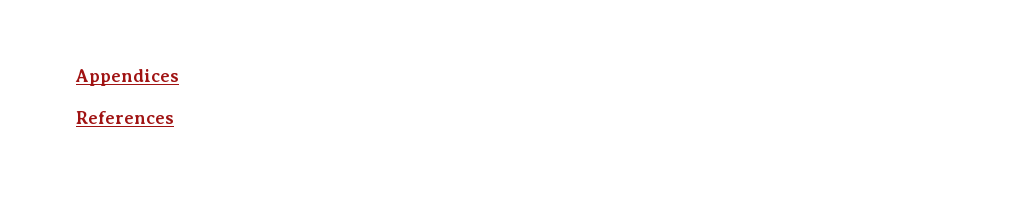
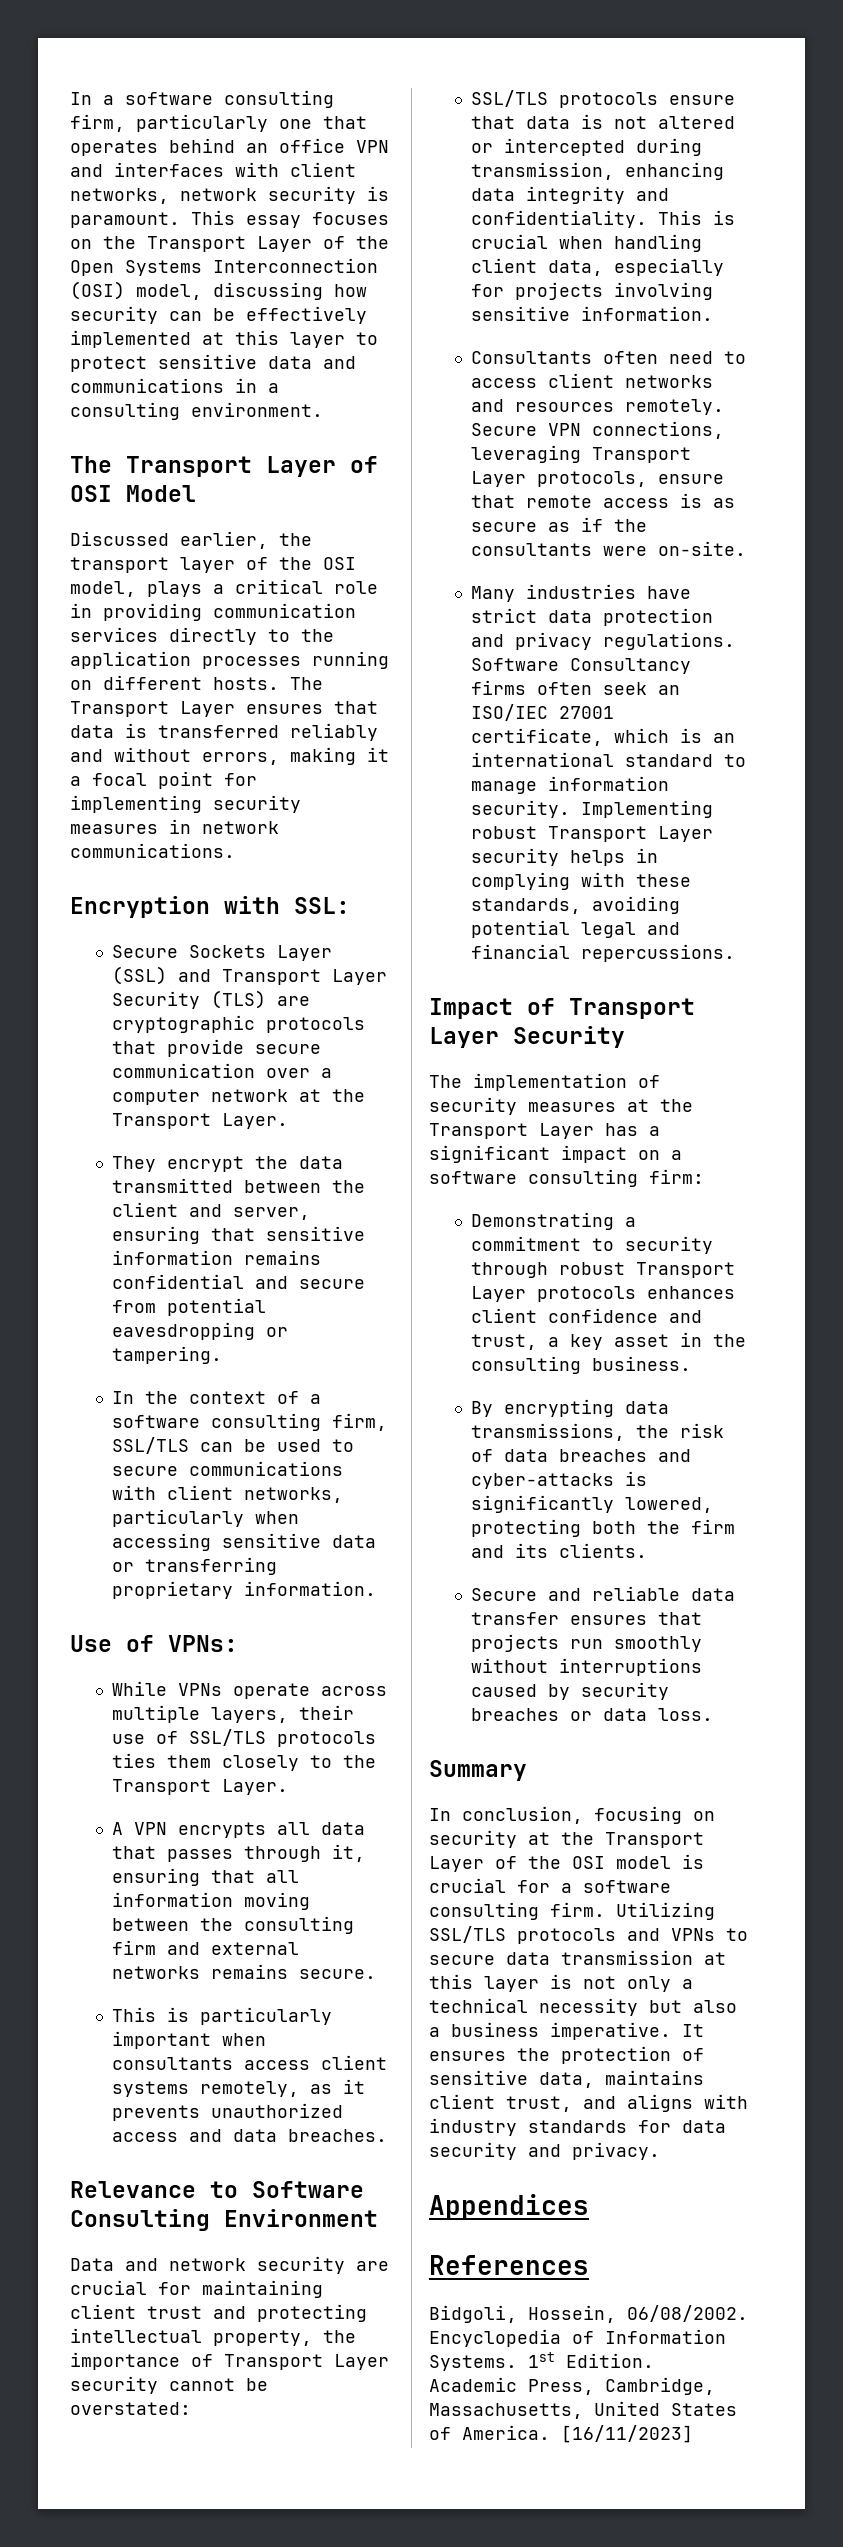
[75,69,179,86] [76,111,174,124] Appendices // References -> [70,90,334,108] [70,114,367,132] [70,138,389,156] [70,162,356,177] [70,186,389,204] [70,210,389,228] [70,236,389,252] [70,258,378,276] [70,281,367,300] [70,306,367,324] [70,330,378,348] [70,354,356,372] [70,378,279,393] [70,402,323,420] [70,456,378,477] [70,485,196,502] [70,531,312,549] [70,557,356,573] [70,579,378,597] [70,603,356,621] [70,627,334,645] [70,651,389,669] [70,675,323,690] [70,701,378,717] [70,723,378,741] [70,747,389,765] [70,771,257,789] [70,795,301,813] [70,819,279,834] [70,843,235,858] [70,896,350,918] [112,945,333,961] [112,966,388,985] [112,990,311,1009] [112,1015,366,1033] [112,1039,322,1057] [112,1063,333,1078] [112,1089,366,1105] [112,1113,289,1129] [112,1156,344,1172] [112,1178,366,1193] [112,1202,311,1220] [112,1226,366,1244] [112,1250,322,1265] [112,1274,366,1289] [112,1298,267,1316] [112,1322,289,1340] [112,1346,223,1364] [112,1391,322,1404] [112,1413,388,1431] [112,1437,355,1454] [112,1461,344,1476] [112,1485,344,1503] [112,1509,300,1527] [112,1533,377,1551] [112,1557,278,1575] [112,1581,377,1599] [70,1635,238,1652] [112,1681,388,1699] [112,1705,355,1723] [112,1729,377,1747] [112,1753,377,1771] [112,1779,289,1795] [112,1822,366,1838] [112,1844,366,1862] [112,1868,300,1886] [112,1892,311,1910] [112,1916,355,1934] [112,1940,300,1955] [112,1964,377,1979] [112,2007,333,2025] [112,2031,267,2049] [112,2055,388,2070] [112,2079,366,2097] [112,2103,344,2121] [112,2129,388,2142] [70,2181,364,2198] [70,2209,378,2231] [70,2256,389,2274] [70,2280,323,2298] [70,2304,367,2322] [70,2328,356,2346] [70,2352,389,2370] [70,2376,268,2394] [70,2402,191,2415] [471,90,736,108] [471,114,736,129] [471,138,703,156] [471,162,725,180] [471,186,670,204] [471,210,736,228] [471,234,703,252] [471,258,725,276] [471,282,714,300] [471,306,714,321] [471,351,747,364] [471,373,714,388] [471,399,725,415] [471,421,725,439] [471,445,692,463] [471,471,725,487] [471,493,736,508] [471,517,648,532] [471,541,747,556] [471,584,692,602] [471,608,714,626] [471,632,736,650] [471,658,692,674] [471,680,681,695] [471,704,615,721] [471,728,736,746] [471,752,747,767] [471,776,670,794] [471,800,714,818] [471,826,714,842] [471,848,659,866] [471,872,692,890] [471,896,681,914] [471,920,681,938] [471,944,736,962] [429,998,695,1019] [429,1026,625,1048] [429,1073,660,1091] [429,1097,693,1115] [429,1123,660,1139] [429,1145,682,1163] [429,1169,704,1187] [471,1212,637,1230] [471,1236,714,1254] [471,1262,736,1278] [471,1286,736,1302] [471,1308,703,1323] [471,1332,747,1350] [471,1356,692,1374] [471,1399,670,1417] [471,1423,725,1441] [471,1449,692,1462] [471,1471,648,1489] [471,1495,714,1513] [471,1519,736,1537] [471,1543,648,1558] [471,1586,736,1601] [471,1612,703,1625] [471,1634,703,1652] [471,1658,703,1676] [471,1682,670,1700] [471,1708,714,1721] [429,1760,527,1781] [429,1806,715,1824] [429,1830,704,1848] [429,1854,704,1872] [429,1878,671,1893] [429,1902,715,1920] [429,1926,748,1944] [429,1950,726,1965] [429,1974,693,1992] [429,1998,737,2016] [429,2022,704,2040] [429,2046,704,2064] [429,2070,704,2088] [429,2094,748,2112] [429,2118,726,2136] [429,2142,660,2160] [429,2194,589,2220] [429,2255,589,2275] [429,2305,748,2323] [429,2329,726,2347] [429,2352,654,2371] [429,2377,715,2395] [429,2401,737,2419] [429,2425,693,2443] In a software consulting firm, particularly one that operates behind an office VPN and interfaces with client networks, network security is paramount. This essay focuses on the Transport Layer of the Open Systems Interconnection (OSI) model, discussing how security can be effectively implemented at this layer to protect sensitive data and communications in a consulting environment. // The Transport Layer of OSI Model // Discussed earlier, the transport layer of the OSI model, plays a critical role in providing communication services directly to the application processes running on different hosts. The Transport Layer ensures that data is transferred reliably and without errors, making it a focal point for implementing security measures in network communications. // Encryption with SSL: // Secure Sockets Layer (SSL) and Transport Layer Security (TLS) are cryptographic protocols that provide secure communication over a computer network at the Transport Layer. // They encrypt the data transmitted between the client and server, ensuring that sensitive information remains confidential and secure from potential eavesdropping or tampering. // In the context of a software consulting firm, SSL/TLS can be used to secure communications with client networks, particularly when accessing sensitive data or transferring proprietary information. // Use of VPNs: // While VPNs operate across multiple layers, their use of SSL/TLS protocols ties them closely to the Transport Layer. // A VPN encrypts all data that passes through it, ensuring that all information moving between the consulting firm and external networks remains secure. // This is particularly important when consultants access client systems remotely, as it prevents unauthorized access and data breaches. // Relevance to Software Consulting Environment // Data and network security are crucial for maintaining client trust and protecting intellectual property, the importance of Transport Layer security cannot be overstated: // SSL/TLS protocols ensure that data is not altered or intercepted during transmission, enhancing data integrity and confidentiality. This is crucial when handling client data, especially for projects involving sensitive information. // Consultants often need to access client networks and resources remotely. Secure VPN connections, leveraging Transport Layer protocols, ensure that remote access is as secure as if the consultants were on-site. // Many industries have strict data protection and privacy regulations. Software Consultancy firms often seek an ISO/IEC 27001 certificate, which is an international standard to manage information security. Implementing robust Transport Layer security helps in complying with these standards, avoiding potential legal and financial repercussions. // Impact of Transport Layer Security // The implementation of security measures at the Transport Layer has a significant impact on a software consulting firm: // Demonstrating a commitment to security through robust Transport Layer protocols enhances client confidence and trust, a key asset in the consulting business. // By encrypting data transmissions, the risk of data breaches and cyber-attacks is significantly lowered, protecting both the firm and its clients. // Secure and reliable data transfer ensures that projects run smoothly without interruptions caused by security breaches or data loss. // Summary // In conclusion, focusing on security at the Transport Layer of the OSI model is crucial for a software consulting firm. Utilizing SSL/TLS protocols and VPNs to secure data transmission at this layer is not only a technical necessity but also a business imperative. It ensures the protection of sensitive data, maintains client trust, and aligns with industry standards for data security and privacy. // Appendices // References // Bidgoli, Hossein, 06/08/2002. Encyclopedia of Information Systems. 1st Edition. Academic Press, Cambridge, Massachusetts, United States of America. [16/11/2023]

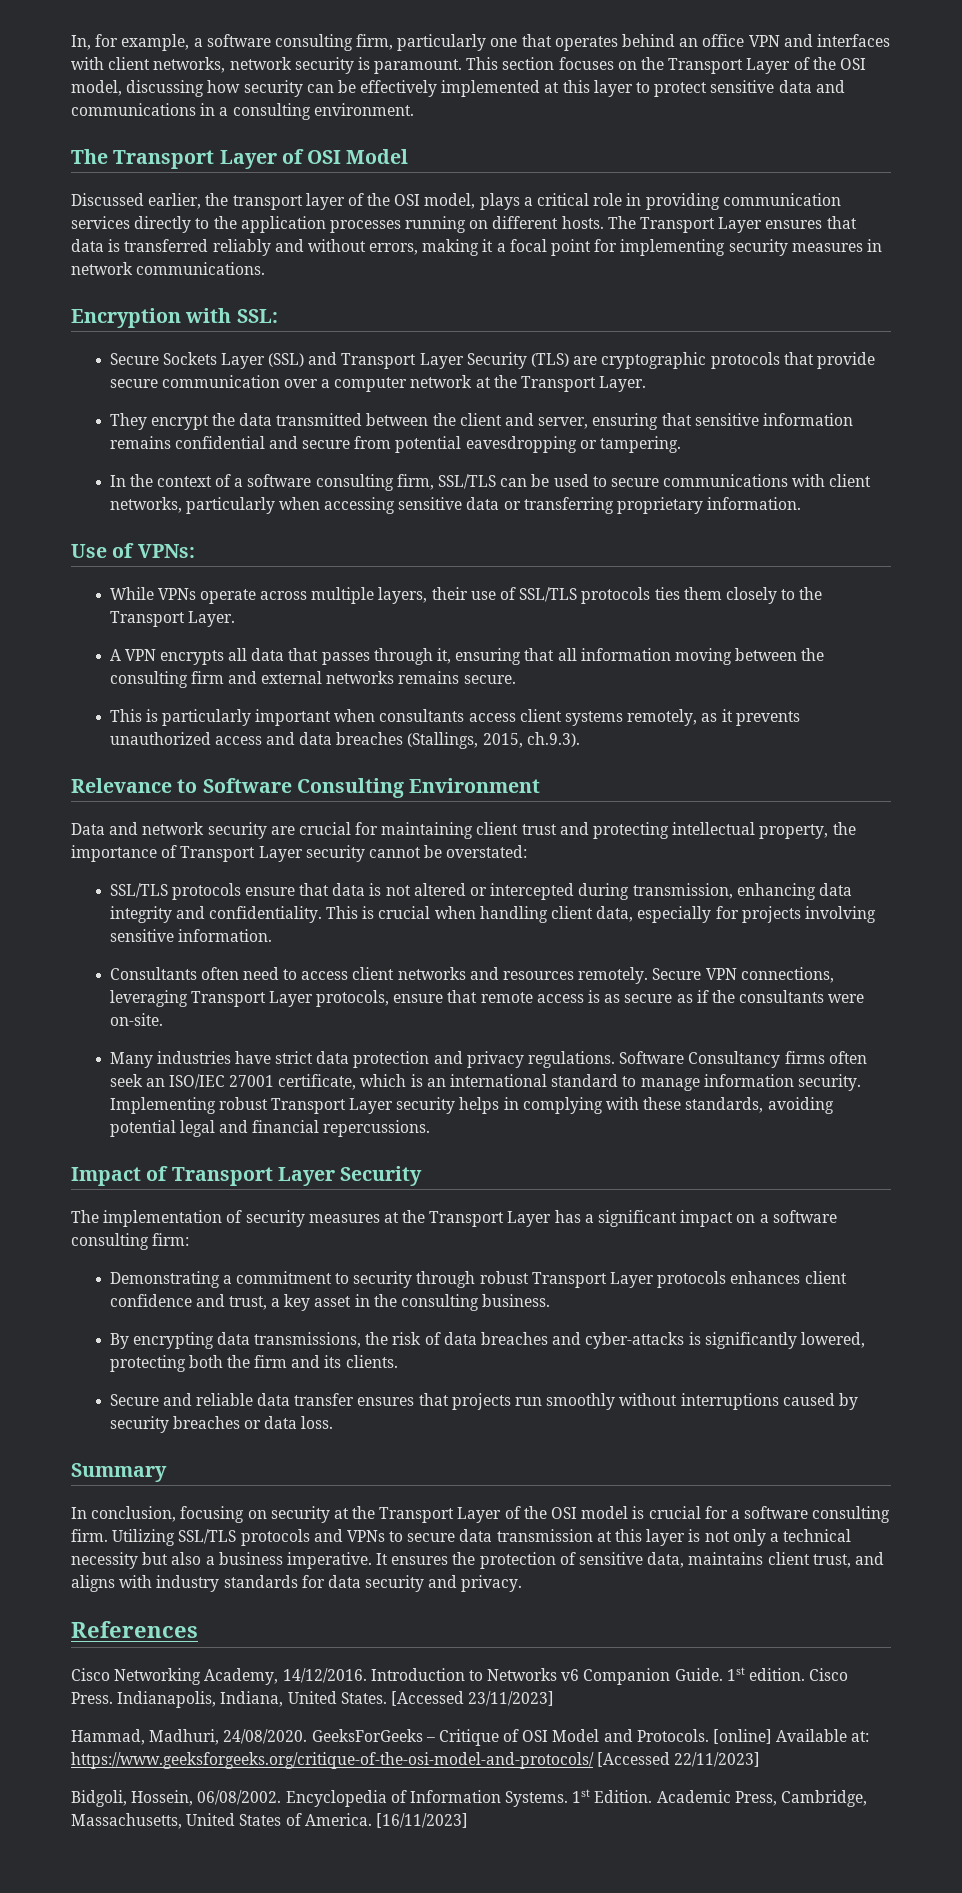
[70,92,92,105] In -> [71,34,190,51] In, for example,
[246,215,301,228] essay -> [502,57,555,70] section
[70,258,378,276] [70,281,125,300] Open Systems Interconnection (OSI) -> [839,58,866,70] OSI
[288,2129,388,2142] breaches. -> [336,732,580,749] breaches (Stallings, 2015, ch.9.3).
[429,2194,589,2220] [429,2255,589,2275] Appendices // References -> [71,1621,198,1638] [71,1667,849,1685] [71,1691,555,1708] [71,1729,870,1746] [71,1752,761,1769] References // Cisco Networking Academy, 14/12/2016. Introduction to Networks v6 Companion Guide. 1st edition. Cisco Press. Indianapolis, Indiana, United States. [Accessed 23/11/2023] // Hammad, Madhuri, 24/08/2020. GeeksForGeeks – Critique of OSI Model and Protocols. [online] Available at: https://www.geeksforgeeks.org/critique-of-the-osi-model-and-protocols/ [Accessed 22/11/2023]

